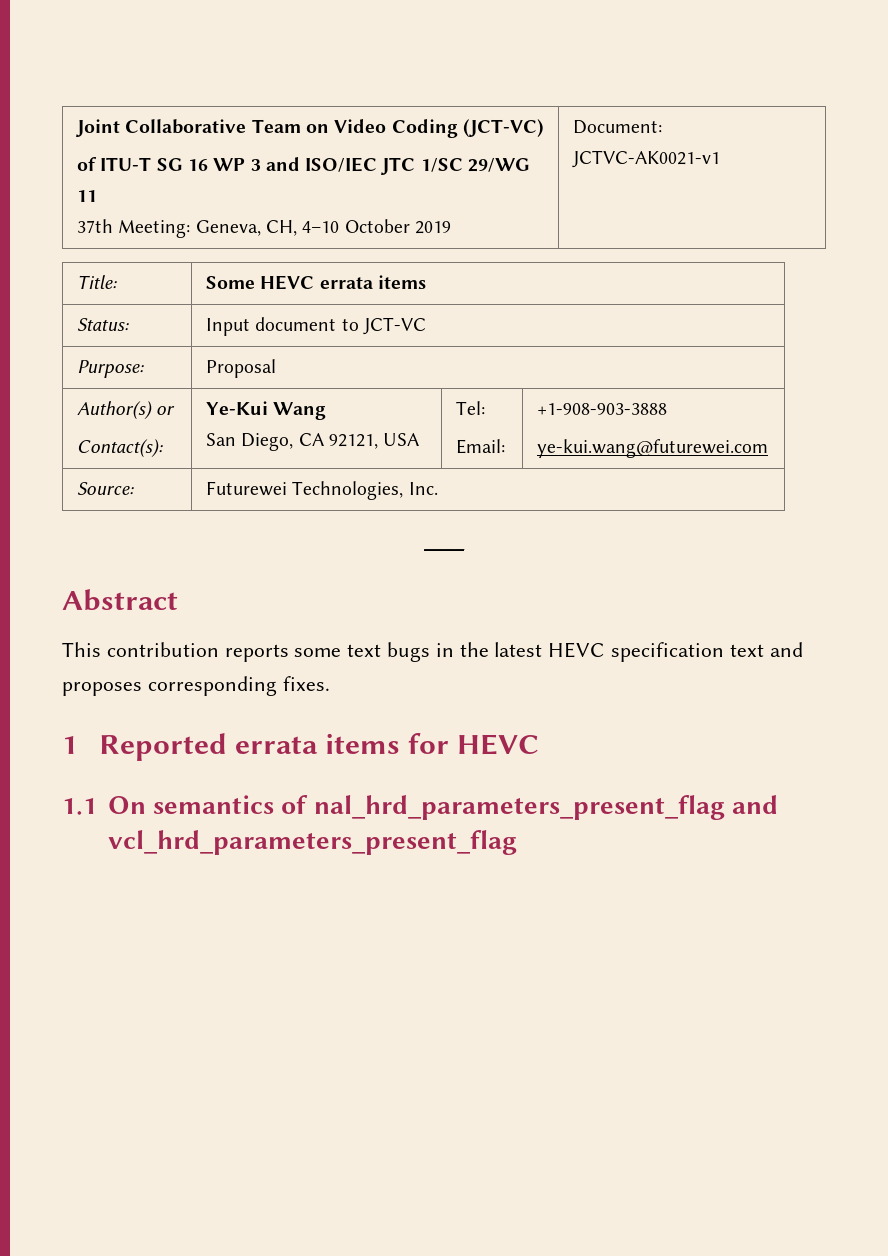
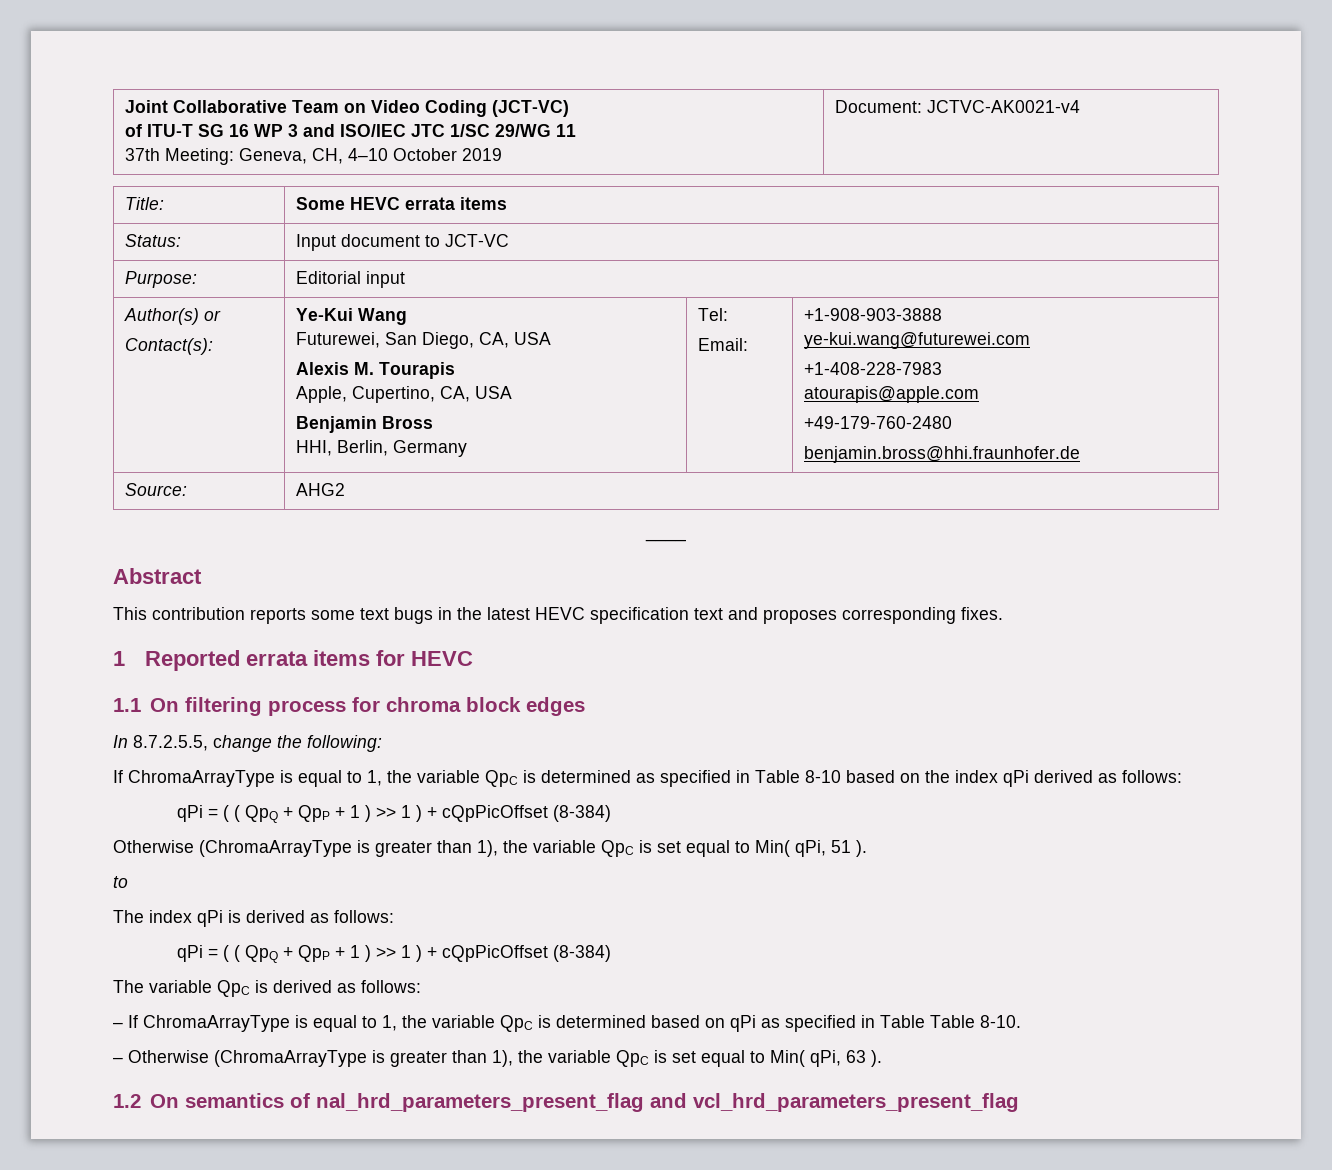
[572,150,721,168] JCTVC-AK0021-v1 -> [927,100,1081,113] JCTVC-AK0021-v4
[206,359,277,378] Proposal -> [296,271,406,288] Editorial input
(327, 411) none -> [296,332,381,348] Futurewei,
[298,433,420,449] [456,401,486,415] [456,439,506,454] [537,403,668,415] [537,439,769,458] [77,482,135,495] [206,481,438,500] CA 92121, USA | Tel: // Email: | +1-908-903-3888 // ye-kui.wang@futurewei.com // Source: | Futurewei Technologies, Inc. -> [479,332,552,348] [296,362,456,379] [296,386,513,403] [296,416,434,433] [296,440,468,457] [698,308,729,321] [698,338,749,351] [804,308,943,321] [804,332,1031,349] [804,362,943,375] [804,386,980,403] [804,416,953,429] [804,446,1081,463] [125,483,188,496] [296,483,346,496] CA, USA // Alexis M. Tourapis // Apple, Cupertino, CA, USA // Benjamin Bross // HHI, Berlin, Germany | Tel: // Email: | +1-908-903-3888 // ye-kui.wang@futurewei.com // +1-408-228-7983 // atourapis@apple.com // +49-179-760-2480 // benjamin.bross@hhi.fraunhofer.de // Source: | AHG2
(146, 805) none -> [184,697,585,716] [113,735,382,752] [113,770,1182,787] [176,805,611,823] [113,840,867,857] [113,876,128,888] [113,910,394,927] [176,945,611,963] [113,980,421,997] [113,1015,1021,1032] [113,1050,882,1067] [113,1094,179,1108] filtering process for chroma block edges // In 8.7.2.5.5, change the following: // If ChromaArrayType is equal to 1, the variable QpC is determined as specified in Table 8-10 based on the index qPi derived as follows: // qPi = ( ( QpQ + QpP + 1 ) >> 1 ) + cQpPicOffset (8-384) // Otherwise (ChromaArrayType is greater than 1), the variable QpC is set equal to Min( qPi, 51 ). // to // The index qPi is derived as follows: // qPi = ( ( QpQ + QpP + 1 ) >> 1 ) + cQpPicOffset (8-384) // The variable QpC is derived as follows: // – If ChromaArrayType is equal to 1, the variable QpC is determined based on qPi as specified in Table Table 8-10. // – Otherwise (ChromaArrayType is greater than 1), the variable QpC is set equal to Min( qPi, 63 ). // 1.2 On

